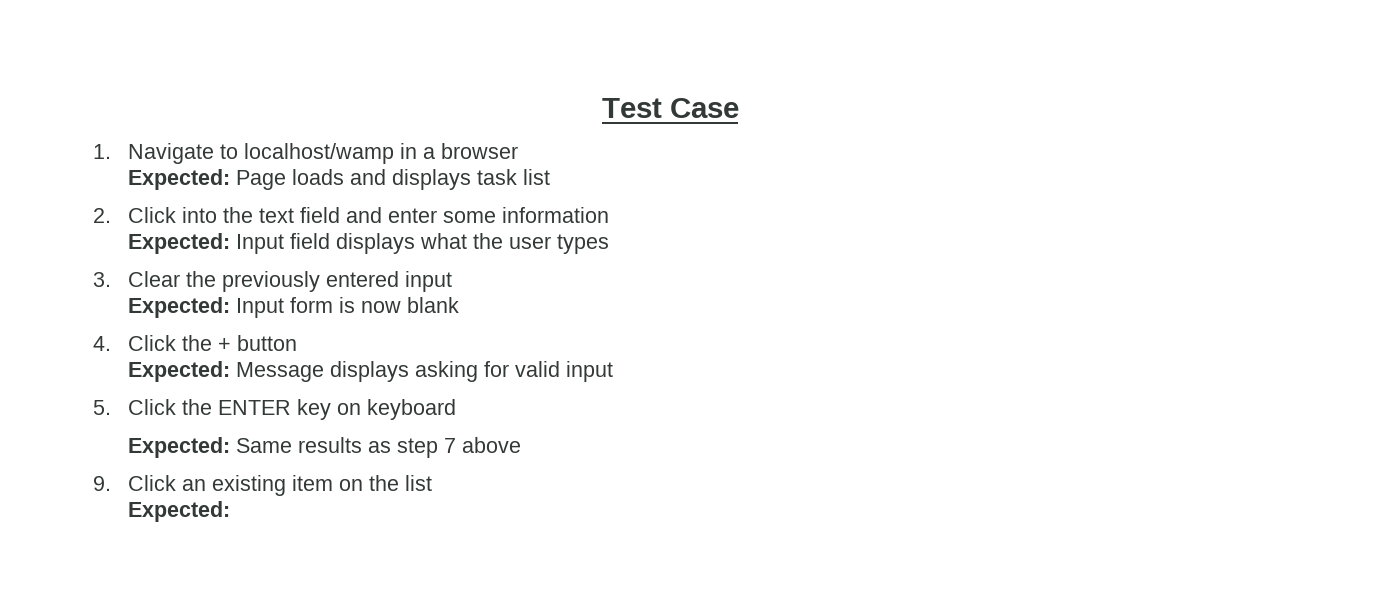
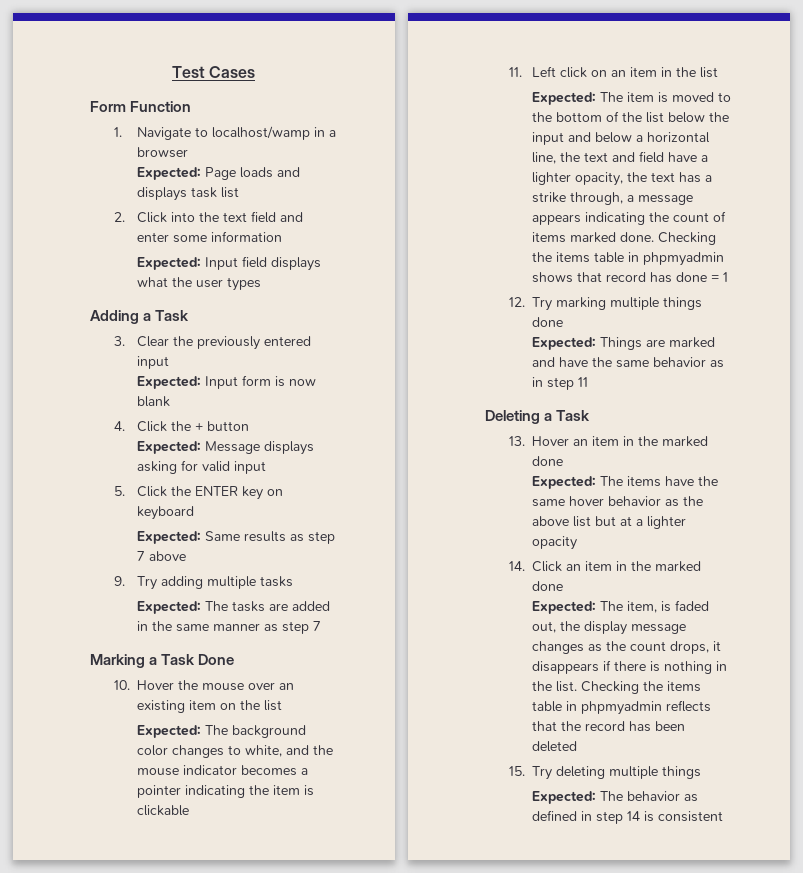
[669,98,739,118] Case -> [209,66,256,78] [90,101,192,112] Cases // Form Function
(609, 244) none -> [90,310,190,324] // Adding a Task
[127,475,176,491] Click -> [137,576,294,590] [137,601,331,614] [137,621,322,634] [90,654,235,668] [113,680,276,691] Try adding multiple tasks // Expected: The tasks are added in the same manner as step 7 // Marking a Task Done // 10. Hover the mouse over
(230, 511) none -> [205,725,307,738] [137,745,334,758] [137,765,309,776] [137,785,315,798] [137,805,190,816] [508,66,719,78] [532,92,732,105] [532,111,730,123] [532,132,711,145] [532,151,709,164] [532,172,713,186] [532,192,694,205] [532,211,727,225] [532,232,717,245] [532,252,725,266] [532,272,729,283] [508,297,703,311] [532,317,564,327] [532,337,716,350] [532,357,725,368] [532,377,589,390] [485,410,591,424] [508,436,709,447] [532,456,564,466] [532,476,719,489] [532,496,704,507] [532,516,687,529] [532,536,578,550] [508,561,702,572] [532,581,564,591] [532,600,710,614] [532,621,687,635] [532,641,722,654] [532,660,728,674] [532,681,702,694] [532,700,712,715] [532,721,686,732] [532,741,578,752] [508,766,702,780] [532,791,699,804] [532,810,724,824] The background color changes to white, and the mouse indicator becomes a pointer indicating the item is clickable // 11. Left click on an item in the list // Expected: The item is moved to the bottom of the list below the input and below a horizontal line, the text and field have a lighter opacity, the text has a strike through, a message appears indicating the count of items marked done. Checking the items table in phpmyadmin shows that record has done = 1 // 12. Try marking multiple things done // Expected: Things are marked and have the same behavior as in step 11 // Deleting a Task // 13. Hover an item in the marked done // Expected: The items have the same hover behavior as the above list but at a lighter opacity // 14. Click an item in the marked done // Expected: The item, is faded out, the display message changes as the count drops, it disappears if there is nothing in the list. Checking the items table in phpmyadmin reflects that the record has been deleted // 15. Try deleting multiple things // Expected: The behavior as defined in step 14 is consistent

